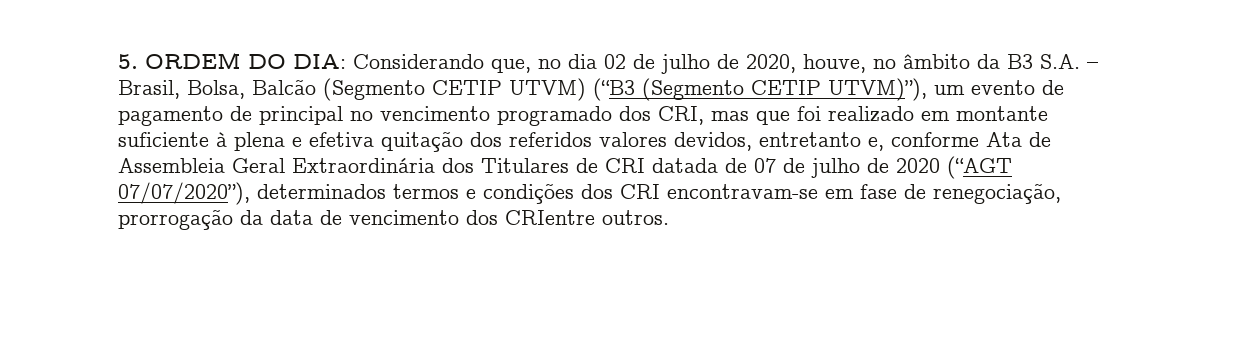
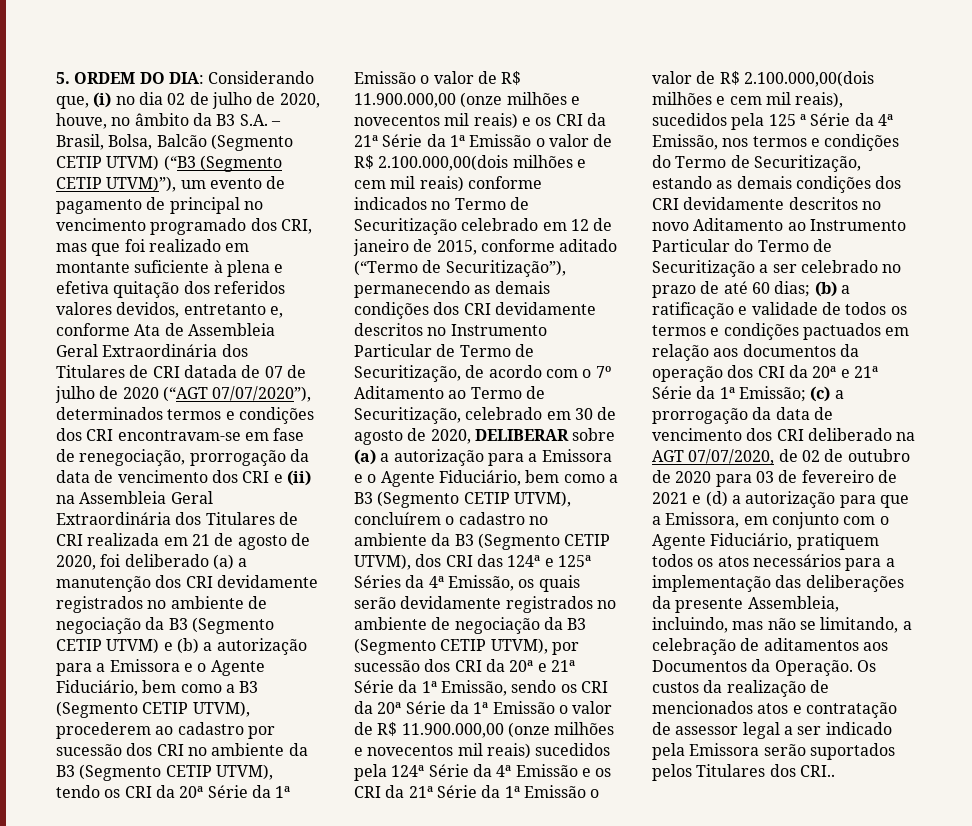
(531, 66) none -> [93,92,112,108] (i)
[505,210,669,225] CRIentre outros. -> [242,470,311,486] [56,491,213,504] [56,512,298,525] [56,533,310,550] [56,554,248,570] [56,575,318,592] [56,596,267,613] [56,617,274,634] [56,638,307,655] [56,659,265,676] [56,680,259,696] [56,701,250,718] [56,722,275,739] [56,743,308,756] [56,764,273,781] [56,785,291,798] [354,71,522,85] [354,92,580,108] [354,113,606,129] [354,134,613,147] [354,155,586,171] [354,176,542,192] [354,197,529,210] [354,218,613,235] [353,239,618,256] [354,260,566,277] [354,281,550,298] [354,302,596,319] [354,323,547,336] [354,344,534,357] [354,365,611,382] [354,386,545,399] [354,407,617,424] [354,428,616,445] [354,449,612,466] [354,470,618,487] [354,491,571,508] [354,512,548,525] [354,533,611,550] [354,554,591,570] [354,575,580,592] [354,596,616,613] [354,617,587,634] [354,638,579,655] [354,659,575,672] [354,680,608,696] [354,701,613,714] [354,722,615,738] [354,743,611,759] [354,764,612,781] [354,785,600,798] [652,71,874,87] [652,92,844,108] [652,113,893,130] [652,134,900,151] [652,155,861,172] [652,176,902,193] [652,197,881,210] [652,218,906,231] [652,239,832,252] [652,260,902,277] [652,281,850,298] [652,302,907,319] [652,323,910,340] [652,344,859,361] [652,365,878,382] [652,386,844,402] [652,407,833,424] [652,428,916,441] [652,449,910,465] [652,470,897,487] [652,491,909,508] [652,512,889,529] [652,533,879,550] [652,554,895,571] [652,575,904,592] [652,596,839,613] [652,617,912,633] [652,638,888,655] [652,659,876,676] [652,680,829,697] [652,701,897,718] [652,722,892,739] [652,743,895,760] [652,764,835,781] CRI e (ii) na Assembleia Geral Extraordinária dos Titulares de CRI realizada em 21 de agosto de 2020, foi deliberado (a) a manutenção dos CRI devidamente registrados no ambiente de negociação da B3 (Segmento CETIP UTVM) e (b) a autorização para a Emissora e o Agente Fiduciário, bem como a B3 (Segmento CETIP UTVM), procederem ao cadastro por sucessão dos CRI no ambiente da B3 (Segmento CETIP UTVM), tendo os CRI da 20ª Série da 1ª Emissão o valor de R$ 11.900.000,00 (onze milhões e novecentos mil reais) e os CRI da 21ª Série da 1ª Emissão o valor de R$ 2.100.000,00(dois milhões e cem mil reais) conforme indicados no Termo de Securitização celebrado em 12 de janeiro de 2015, conforme aditado (“Termo de Securitização”), permanecendo as demais condições dos CRI devidamente descritos no Instrumento Particular de Termo de Securitização, de acordo com o 7º Aditamento ao Termo de Securitização, celebrado em 30 de agosto de 2020, DELIBERAR sobre (a) a autorização para a Emissora e o Agente Fiduciário, bem como a B3 (Segmento CETIP UTVM), concluírem o cadastro no ambiente da B3 (Segmento CETIP UTVM), dos CRI das 124ª e 125ª Séries da 4ª Emissão, os quais serão devidamente registrados no ambiente de negociação da B3 (Segmento CETIP UTVM), por sucessão dos CRI da 20ª e 21ª Série da 1ª Emissão, sendo os CRI da 20ª Série da 1ª Emissão o valor de R$ 11.900.000,00 (onze milhões e novecentos mil reais) sucedidos pela 124ª Série da 4ª Emissão e os CRI da 21ª Série da 1ª Emissão o valor de R$ 2.100.000,00(dois milhões e cem mil reais), sucedidos pela 125 ª Série da 4ª Emissão, nos termos e condições do Termo de Securitização, estando as demais condições dos CRI devidamente descritos no novo Aditamento ao Instrumento Particular do Termo de Securitização a ser celebrado no prazo de até 60 dias; (b) a ratificação e validade de todos os termos e condições pactuados em relação aos documentos da operação dos CRI da 20ª e 21ª Série da 1ª Emissão; (c) a prorrogação da data de vencimento dos CRI deliberado na AGT 07/07/2020, de 02 de outubro de 2020 para 03 de fevereiro de 2021 e (d) a autorização para que a Emissora, em conjunto com o Agente Fiduciário, pratiquem todos os atos necessários para a implementação das deliberações da presente Assembleia, incluindo, mas não se limitando, a celebração de aditamentos aos Documentos da Operação. Os custos da realização de mencionados atos e contratação de assessor legal a ser indicado pela Emissora serão suportados pelos Titulares dos CRI..

